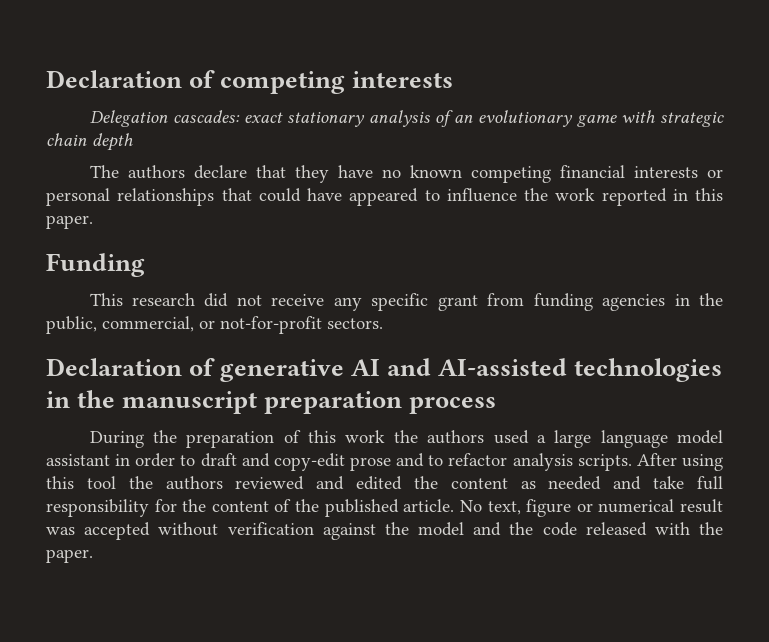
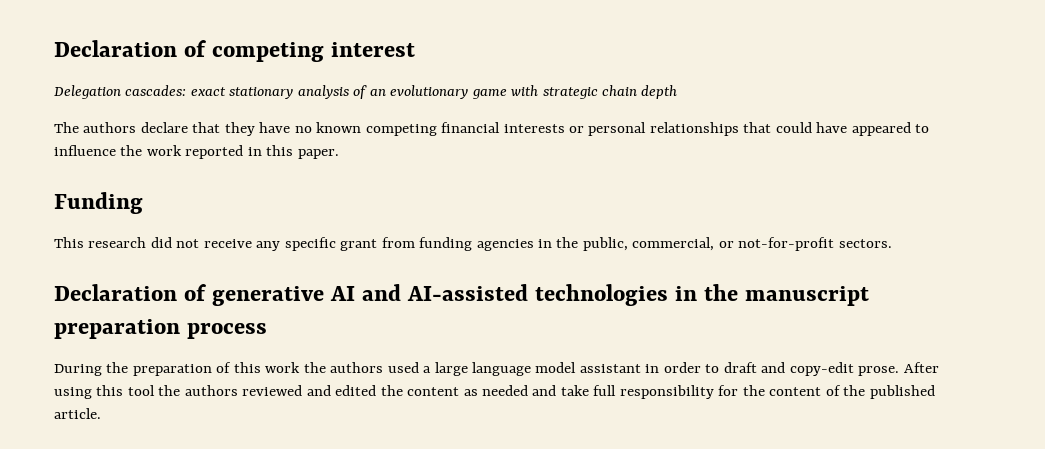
[352,71,454,88] interests -> [331,42,416,57] interest
[350,453,632,471] prose and to refactor analysis scripts. -> [858,366,900,376] prose.
[459,499,724,517] [46,522,723,540] [46,549,93,563] No text, figure or numerical result was accepted without verification against the model and the code released with the paper. -> (101, 413) none

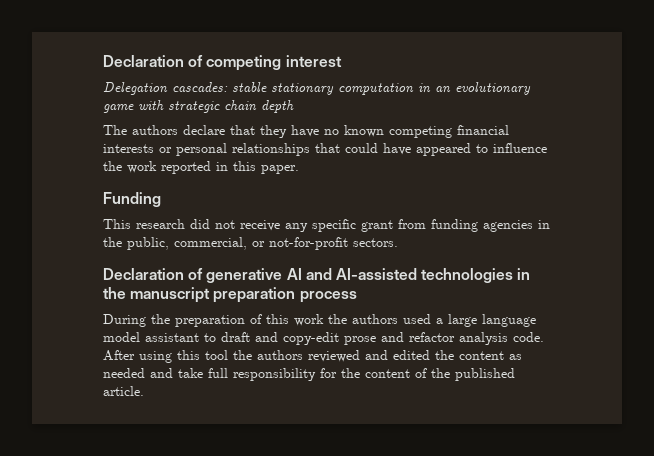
[190,85,368,99] exact stationary analysis of -> [232,82,431,95] stable stationary computation in
[645,362,701,373] in order -> (199, 337) none
[858,366,900,376] prose. -> [344,332,544,345] prose and refactor analysis code.

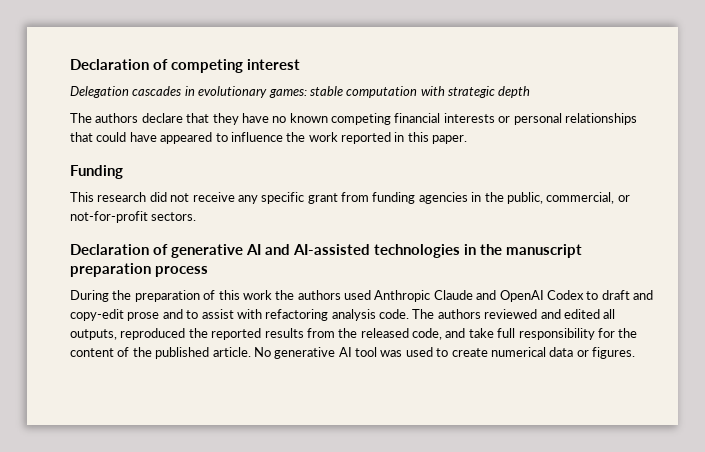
[172,82,531,95] [103,104,134,113] cascades: stable stationary computation in an evolutionary game -> [132,86,418,98] cascades in evolutionary games: stable computation
[224,100,257,111] chain -> (495, 92) none
[436,314,536,327] [103,332,199,342] a large language model assistant -> [374,290,584,302] Anthropic Claude and OpenAI Codex
[409,332,544,345] [103,350,522,363] [103,368,145,378] refactor analysis code. After using this tool the authors reviewed and edited the content as needed -> [186,309,616,321] [70,328,442,340] to assist with refactoring analysis code. The authors reviewed and edited all outputs, reproduced the reported results from the released code,
(144, 391) none -> [253,347,635,359] No generative AI tool was used to create numerical data or figures.

